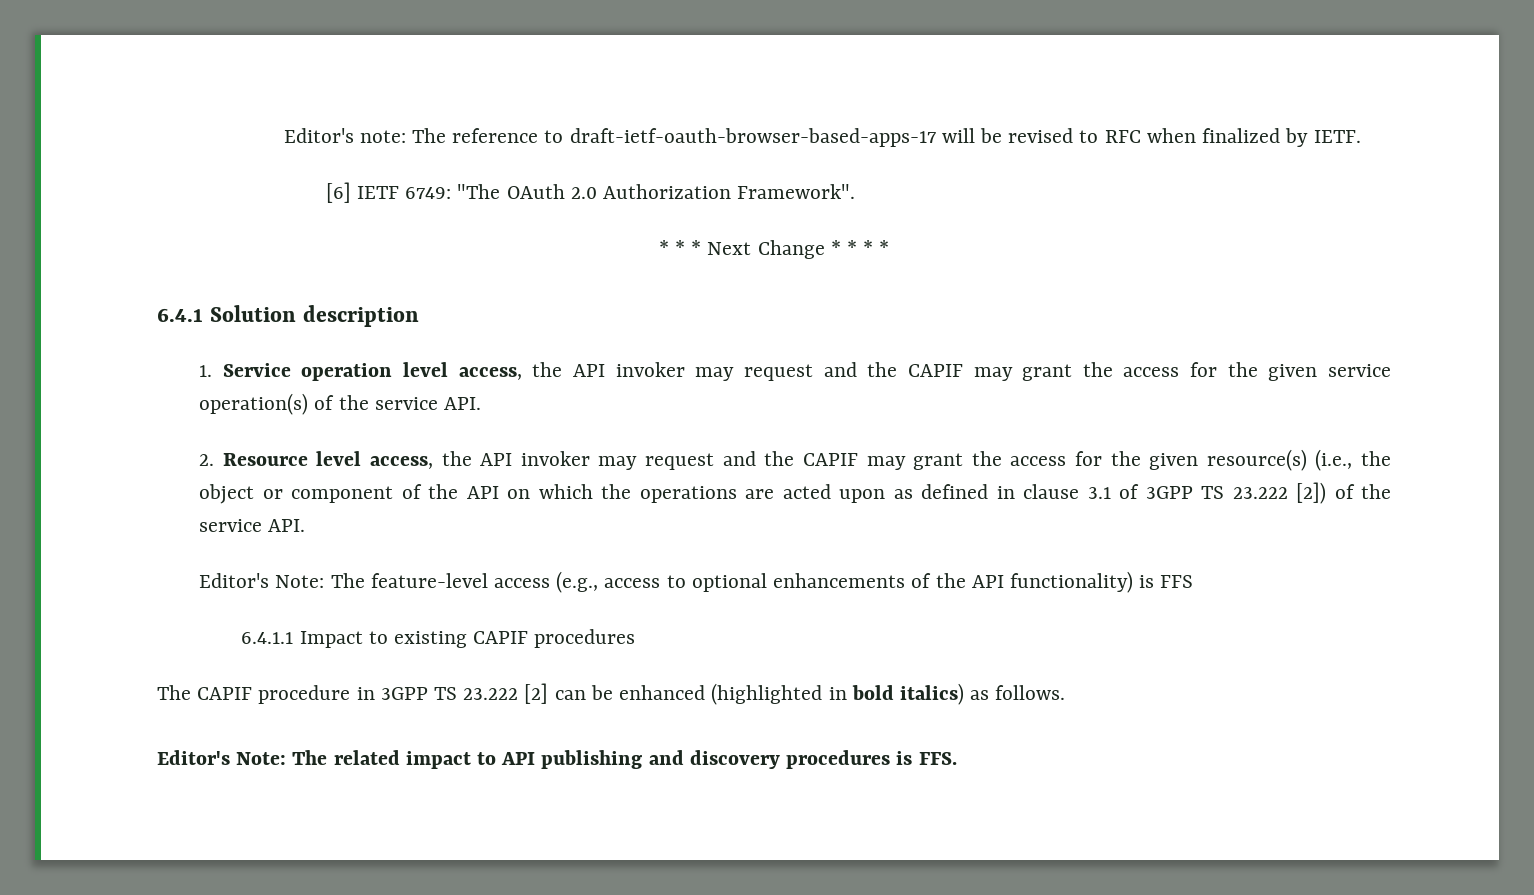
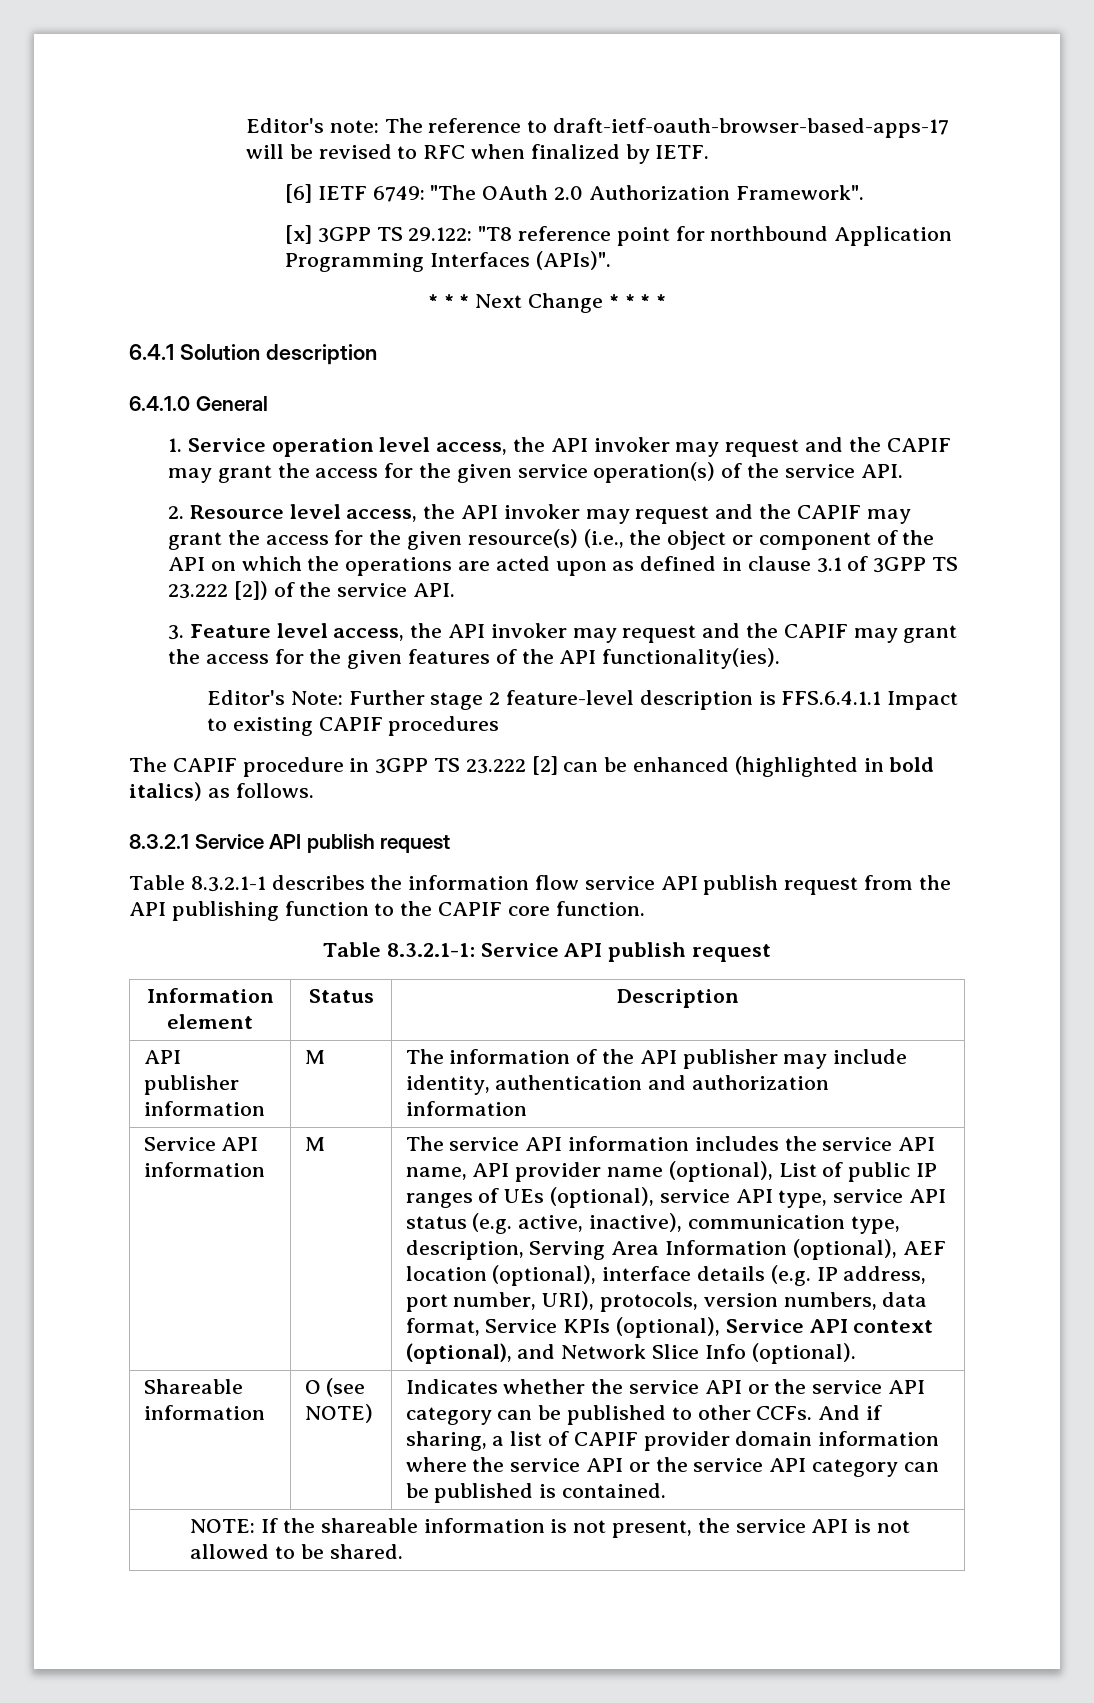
(856, 191) none -> [285,225,953,246] [285,251,611,272] // [x] 3GPP TS 29.122: "T8 reference point for northbound Application Programming Interfaces (APIs)".
(419, 316) none -> [129,396,268,411] // 6.4.1.0 General
[199,571,1194,593] [241,632,294,644] Editor's Note: The feature-level access (e.g., access to optional enhancements of the API functionality) is FFS // 6.4.1.1 -> [168,623,958,643] [168,648,781,669] [207,690,882,710] 3. Feature level access, the API invoker may request and the CAPIF may grant the access for the given features of the API functionality(ies). // Editor's Note: Further stage 2 feature-level description is FFS.6.4.1.1
[157,750,957,769] Editor's Note: The related impact to API publishing and discovery procedures is FFS. -> [129,834,451,853] [129,875,951,895] [129,901,645,921] [322,942,772,962] [146,988,274,1003] [167,1014,253,1029] [308,989,374,1003] [617,989,739,1008] [143,1050,181,1064] [143,1075,239,1095] [143,1101,265,1116] [304,1050,325,1064] [405,1049,908,1069] [405,1075,829,1095] [405,1101,527,1116] [143,1137,259,1151] [143,1162,265,1177] [304,1137,325,1151] [405,1136,936,1151] [405,1161,937,1182] [405,1187,946,1208] [405,1213,900,1234] [405,1239,946,1260] [405,1265,927,1286] [405,1291,928,1312] [405,1317,934,1338] [405,1343,856,1364] [143,1379,243,1394] [143,1405,265,1420] [304,1378,366,1397] [304,1404,373,1423] [405,1379,925,1394] [405,1405,882,1425] [405,1431,940,1451] [405,1457,939,1477] [405,1483,666,1503] [190,1518,911,1538] [190,1544,403,1559] 8.3.2.1 Service API publish request // Table 8.3.2.1-1 describes the information flow service API publish request from the API publishing function to the CAPIF core function. // Table 8.3.2.1-1: Service API publish request // Information element | Status | Description // API publisher information | M | The information of the API publisher may include identity, authentication and authorization information // Service API information | M | The service API information includes the service API name, API provider name (optional), List of public IP ranges of UEs (optional), service API type, service API status (e.g. active, inactive), communication type, description, Serving Area Information (optional), AEF location (optional), interface details (e.g. IP address, port number, URI), protocols, version numbers, data format, Service KPIs (optional), Service API context (optional), and Network Slice Info (optional). // Shareable information | O (see NOTE) | Indicates whether the service API or the service API category can be published to other CCFs. And if sharing, a list of CAPIF provider domain information where the service API or the service API category can be published is contained. // NOTE: If the shareable information is not present, the service API is not allowed to be shared.

